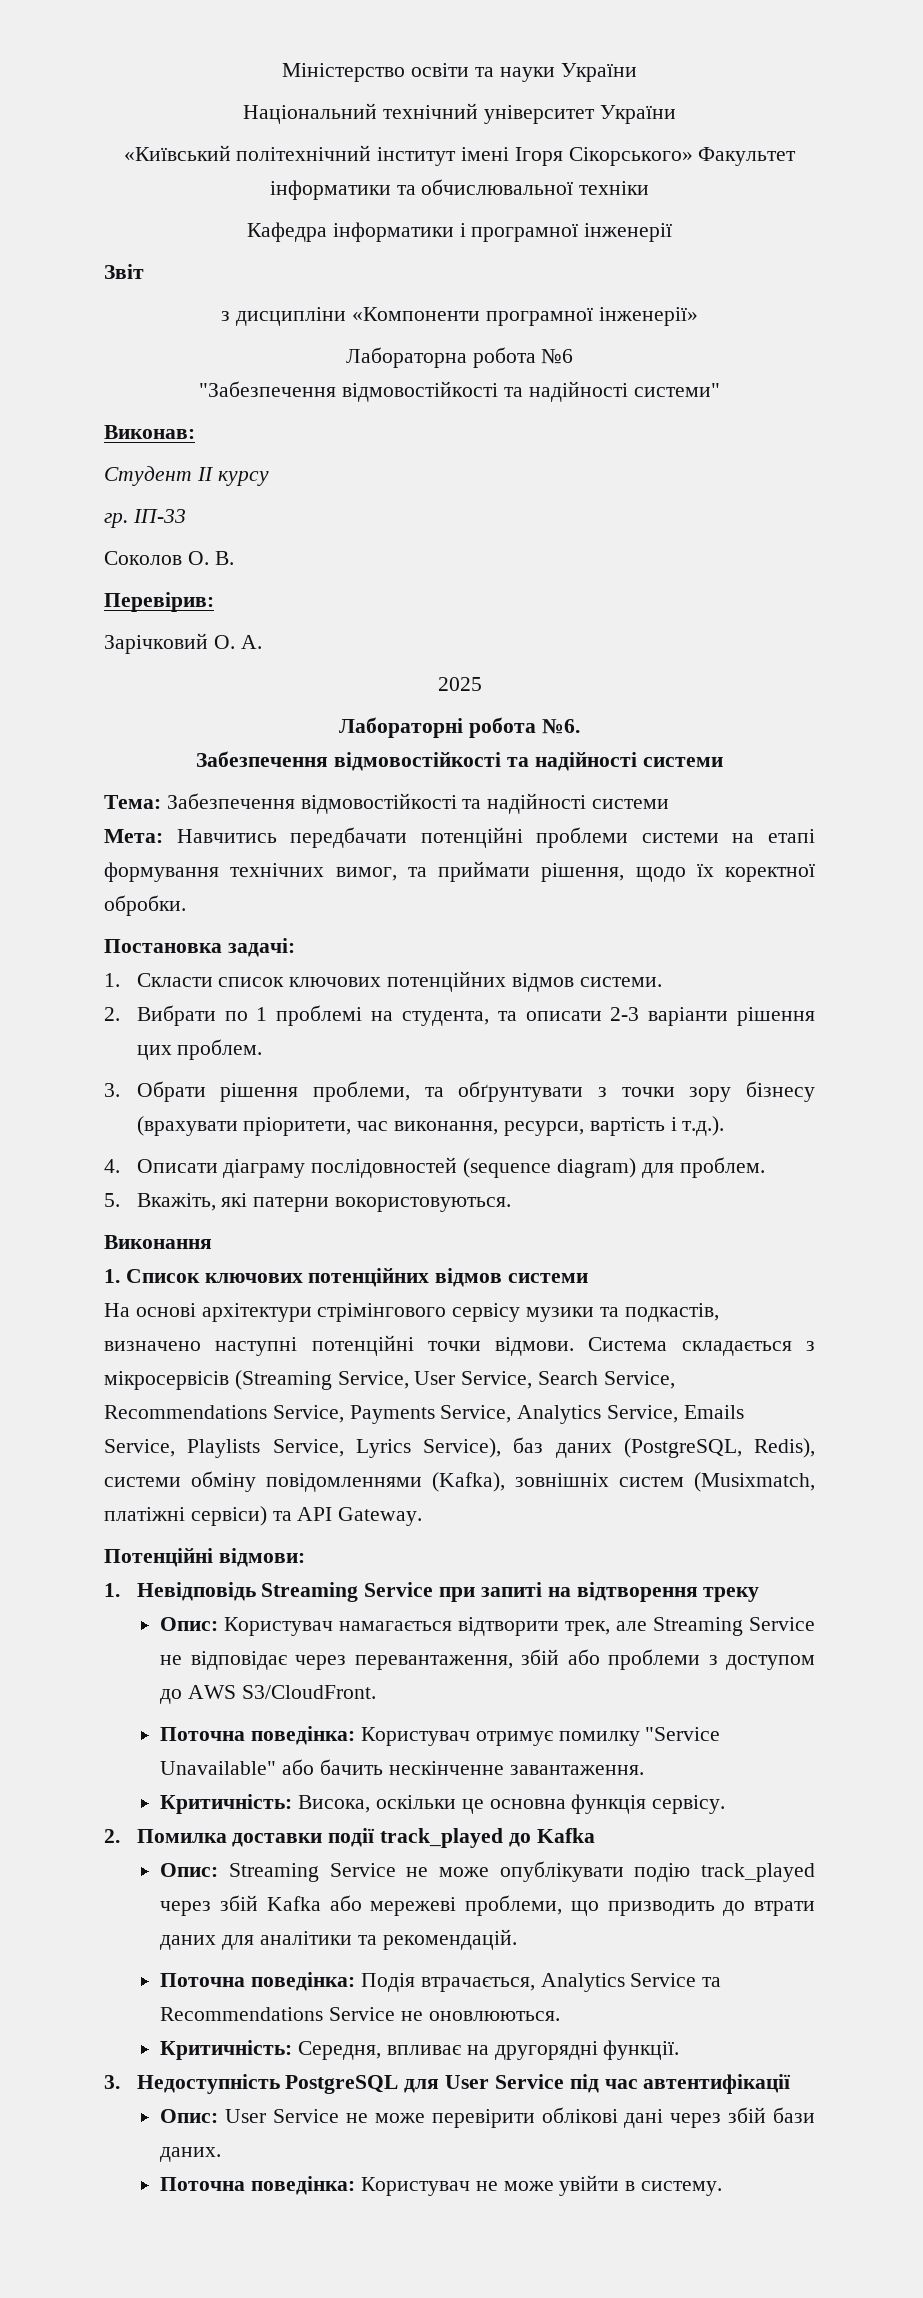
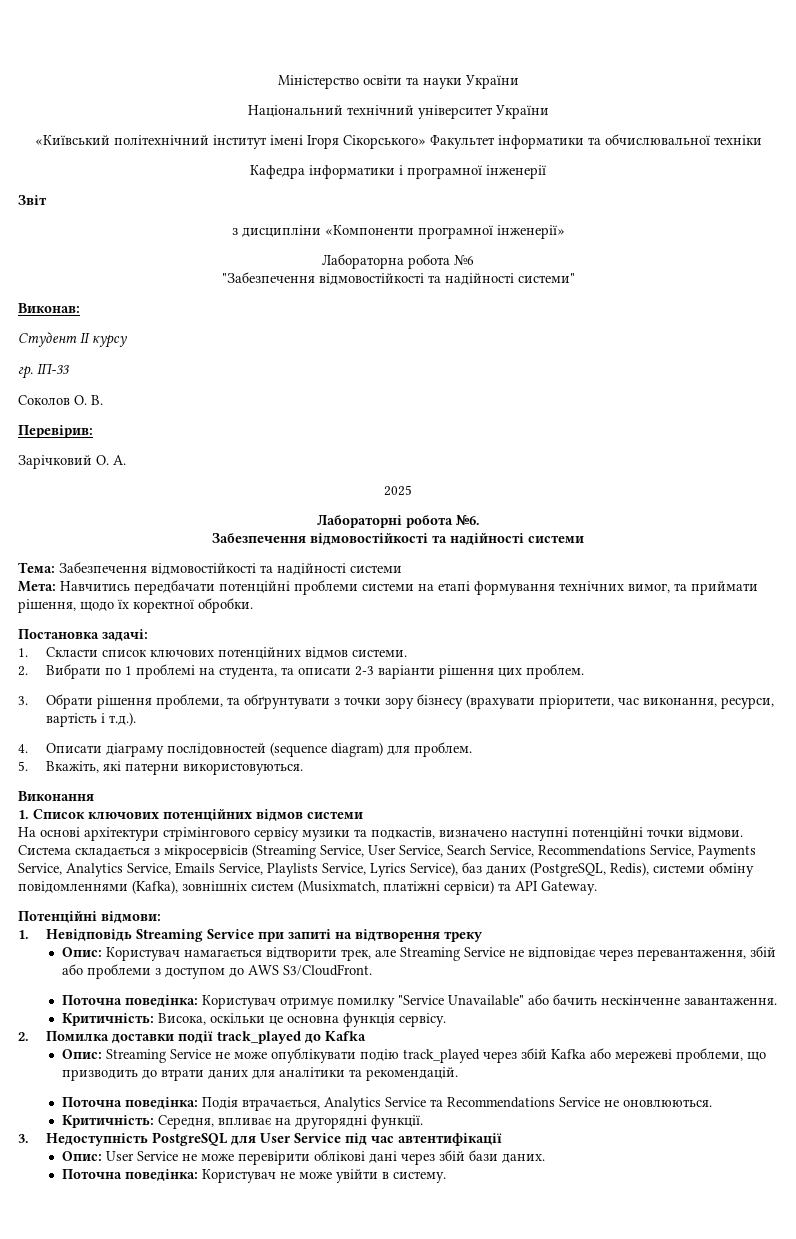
[335,1197,512,1212] вокористовуються. -> [182,763,303,775] використовуються.

